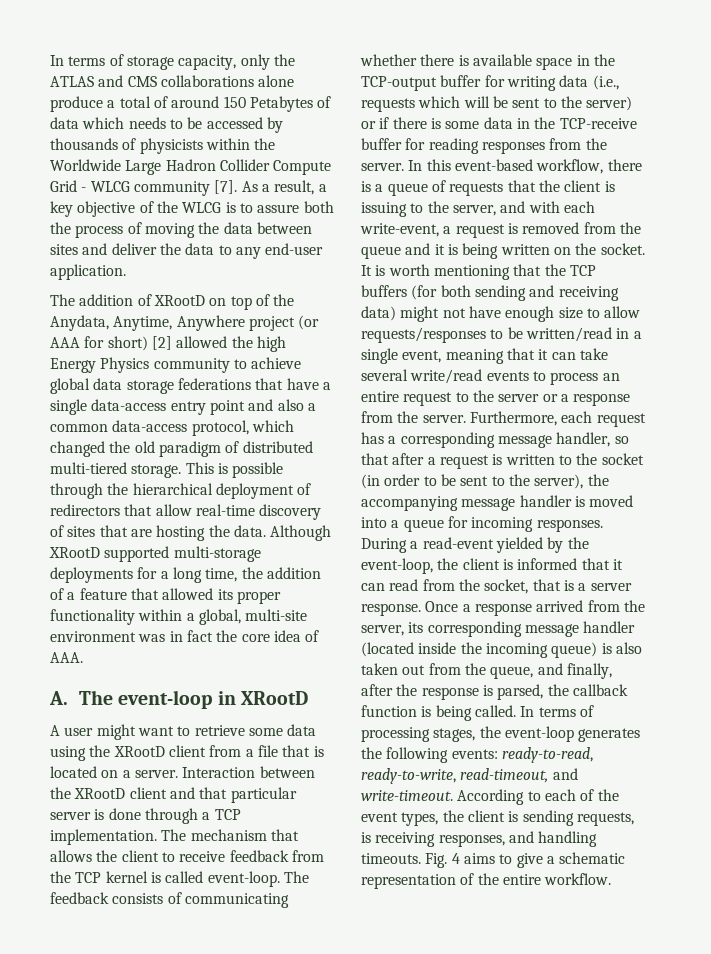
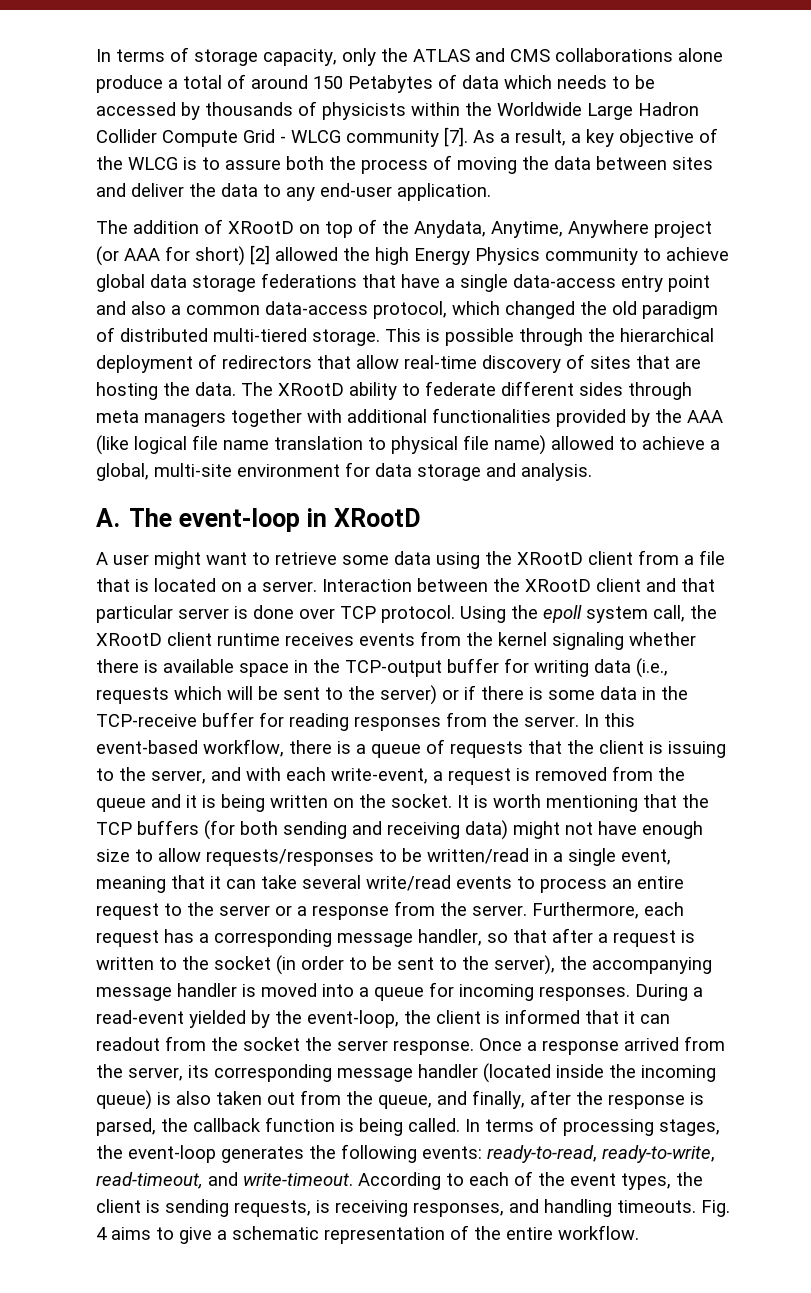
[270,525,332,541] [49,546,261,562] [50,567,321,583] [50,588,281,604] [50,609,308,625] [50,630,320,642] [50,652,83,663] Although XRootD supported multi-storage deployments for a long time, the addition of a feature that allowed its proper functionality within a global, multi-site environment was in fact the core idea of AAA. -> [241,381,692,400] [96,408,723,427] [96,435,720,455] [96,462,592,481] The XRootD ability to federate different sides through meta managers together with additional functionalities provided by the AAA (like logical file name translation to physical file name) allowed to achieve a global, multi-site environment for data storage and analysis.
[144,808,241,824] [50,829,299,845] [50,850,324,862] [50,871,309,887] [50,892,289,908] through a TCP implementation. The mechanism that allows the client to receive feedback from the TCP kernel is called event-loop. The feedback consists of communicating -> [299,605,717,623] [96,631,624,650] over TCP protocol. Using the epoll system call, the XRootD client runtime receives events from the kernel signaling
[389,579,587,594] read from the socket, that is a -> [96,1036,332,1051] readout from the socket the

